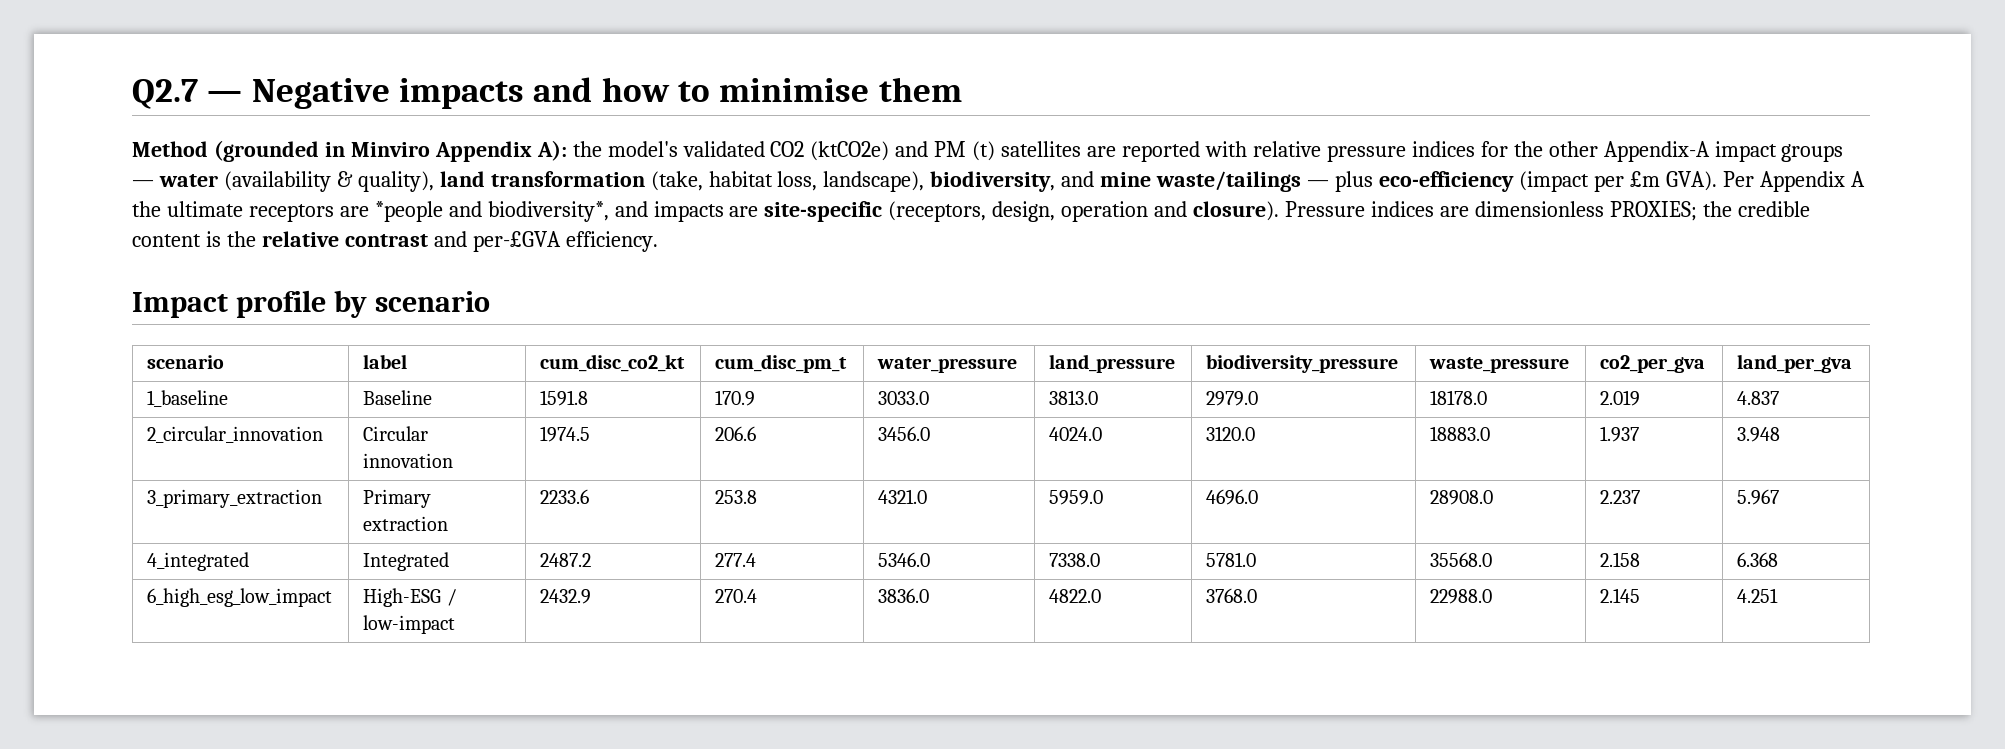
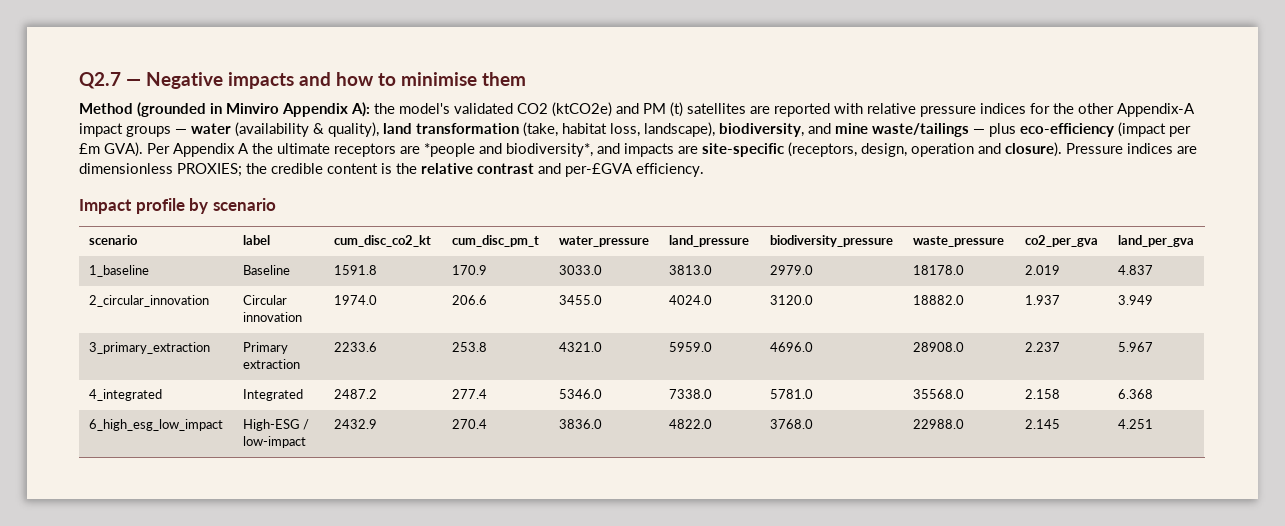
[540,426,591,442] 1974.5 -> [333,295,377,305] 1974.0
[878,426,931,441] 3456.0 -> [558,295,602,305] 3455.0
[1430,426,1491,441] 18883.0 -> [912,295,964,305] 18882.0
[1737,427,1781,442] 3.948 -> [1117,295,1153,305] 3.949

